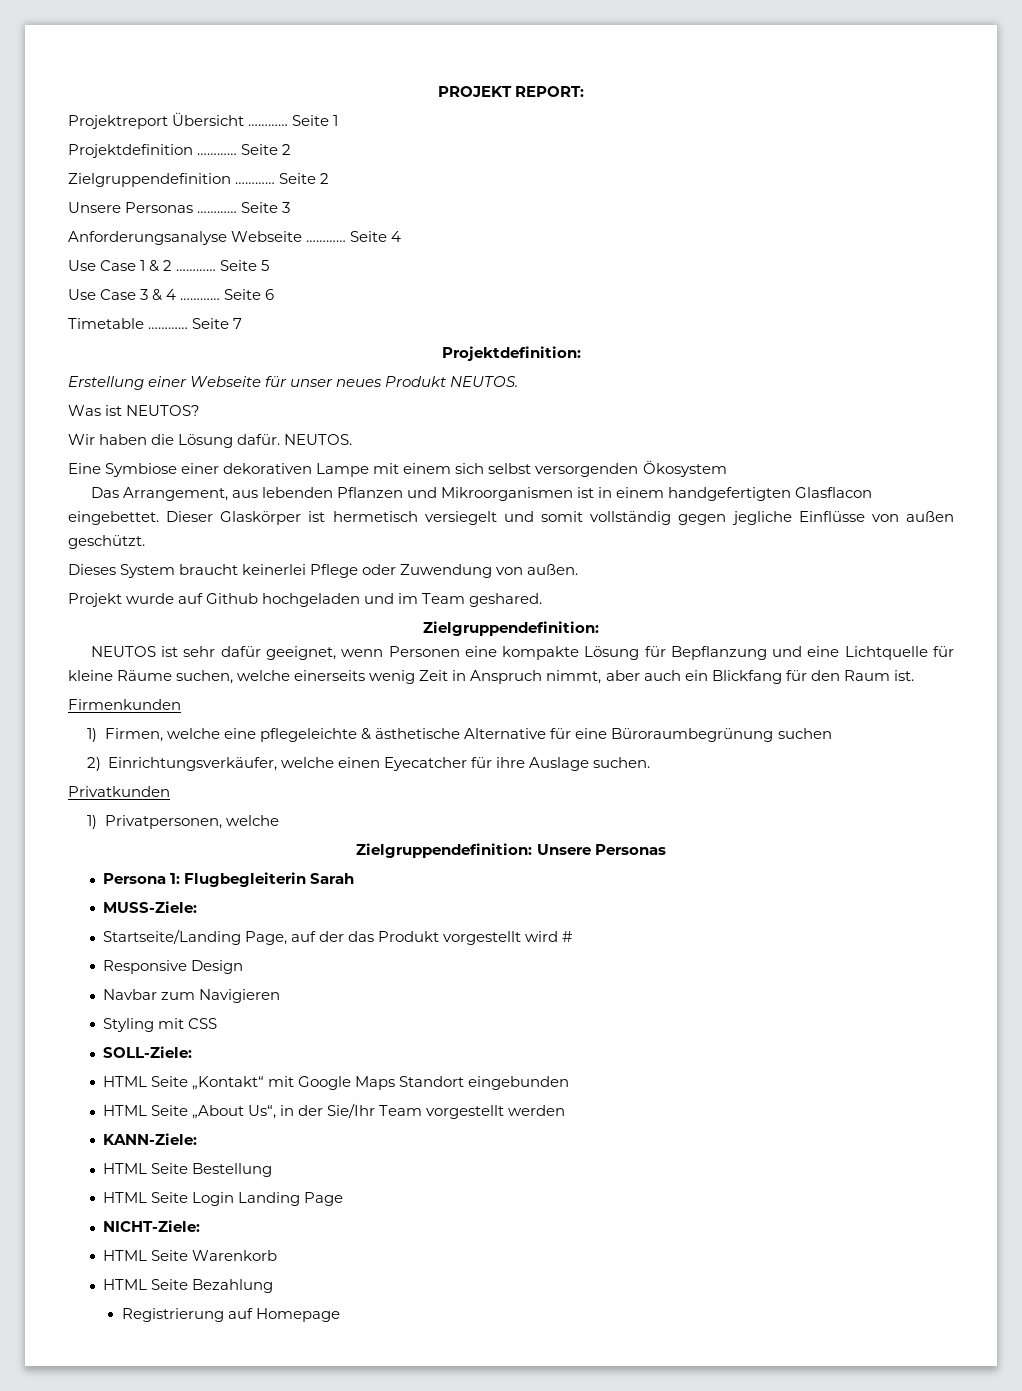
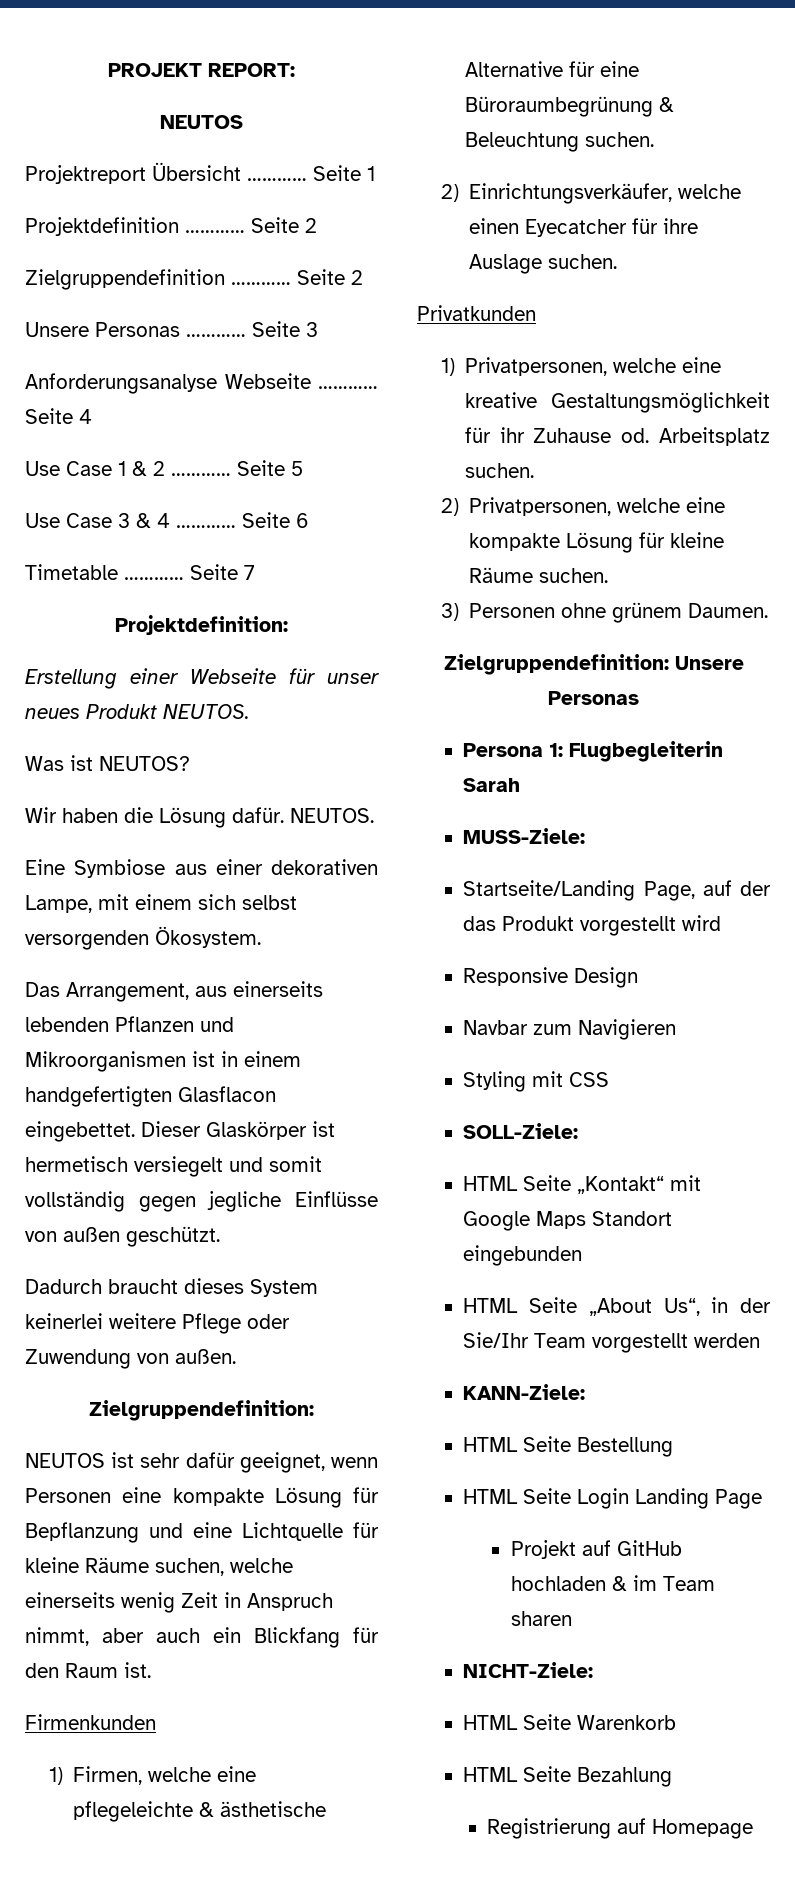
(585, 91) none -> [160,115,243,129] // NEUTOS
(178, 470) none -> [174,864,207,875] aus
[316,463,370,477] Lampe -> [25,895,92,913] Lampe,
[642,460,727,477] Ökosystem -> [155,926,261,948] Ökosystem.
(259, 494) none -> [233,981,323,997] einerseits
[68,564,307,578] Dieses System braucht keinerlei -> [25,1278,318,1297] [25,1313,176,1329] Dadurch braucht dieses System keinerlei weitere
[68,593,543,607] // Projekt wurde auf Github hochgeladen und im Team geshared. -> (236, 1356) none
[777,728,832,739] suchen -> [658,97,674,112] [464,132,654,152] & Beleuchtung suchen.
(280, 820) none -> [681,357,721,373] [464,392,770,413] [464,427,770,446] [464,463,534,478] [440,497,725,516] [468,532,724,553] [468,567,608,583] [440,602,768,623] eine kreative Gestaltungsmöglichkeit für ihr Zuhause od. Arbeitsplatz suchen. // 2) Privatpersonen, welche eine kompakte Lösung für kleine Räume suchen. // 3) Personen ohne grünem Daumen.
[562,931,573,942] # -> (722, 923) none
(344, 1199) none -> [510,1540,682,1559] [510,1575,715,1591] [510,1611,572,1626] // Projekt auf GitHub hochladen & im Team sharen

